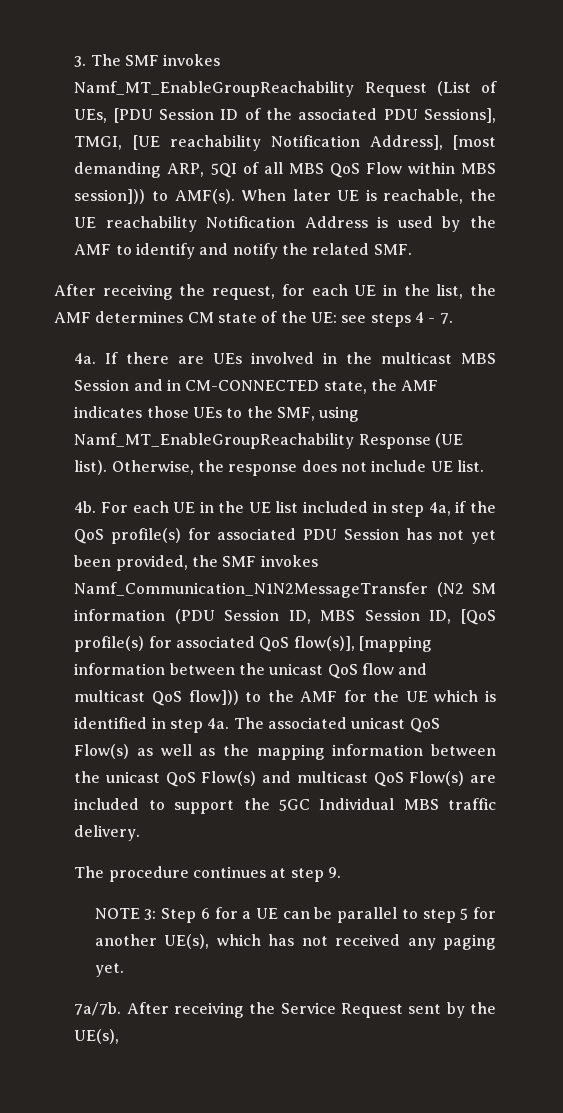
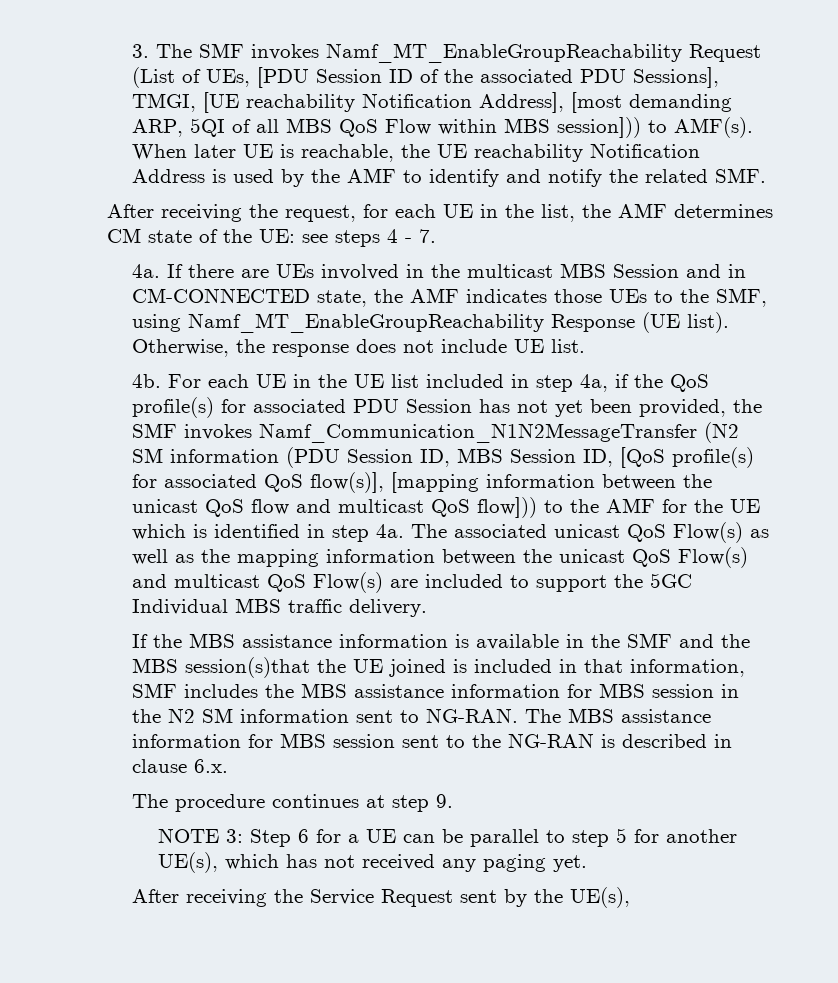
(141, 833) none -> [132,633,751,650] [132,657,746,678] [132,683,740,698] [132,708,712,723] [132,733,733,748] [132,759,229,773] // If the MBS assistance information is available in the SMF and the MBS session(s)that the UE joined is included in that information, SMF includes the MBS assistance information for MBS session in the N2 SM information sent to NG-RAN. The MBS assistance information for MBS session sent to the NG-RAN is described in clause 6.x.
[74,1002,122,1016] 7a/7b. -> (587, 863) none

